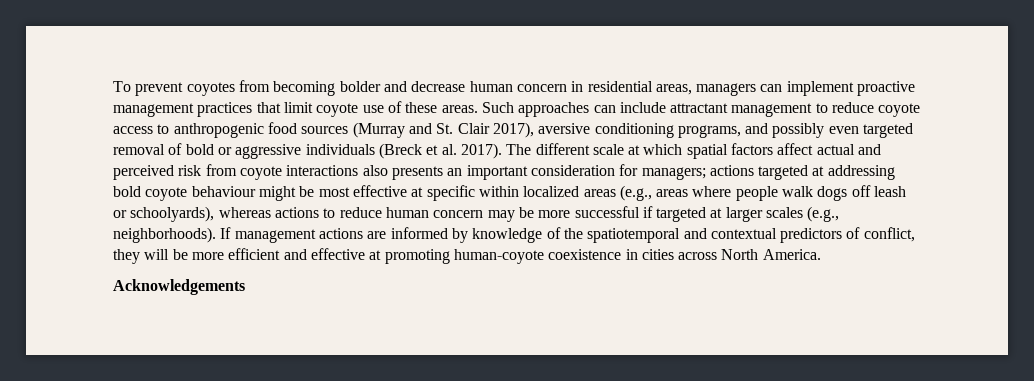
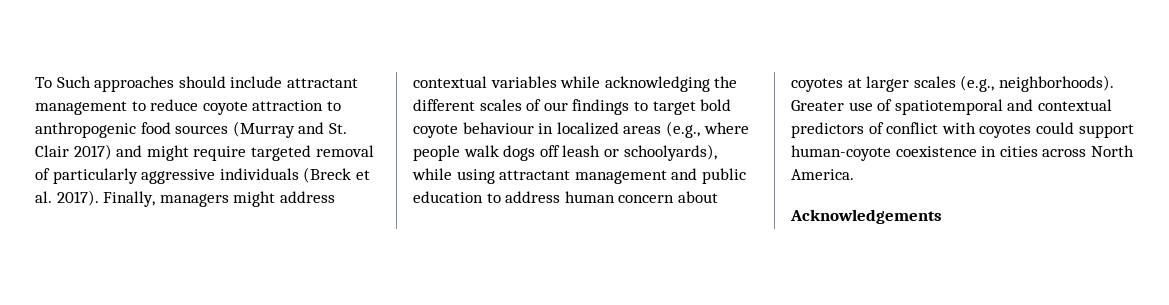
[135,80,916,96] [113,101,478,117] prevent coyotes from becoming bolder and decrease human concern in residential areas, managers can implement proactive management practices that limit coyote use of these areas. -> (52, 82) none
[593,105,616,113] can -> [178,76,226,88] should
[113,126,153,134] access -> [252,100,324,111] attraction
[492,122,859,138] 2017), aversive conditioning programs, and possibly even -> [73,144,247,161] 2017) and might require
[185,144,232,155] bold or -> [52,168,138,184] particularly
[506,143,882,159] [113,164,895,180] [113,185,519,201] The different scale at which spatial factors affect actual and perceived risk from coyote interactions also presents an important consideration for managers; actions targeted at addressing bold coyote behaviour might be most effective at specific within -> [103,191,335,207] [413,76,738,92] [413,99,732,115] [413,122,554,138] Finally, managers might address contextual variables while acknowledging the different scales of our findings to target bold coyote behaviour in
[656,189,689,197] areas -> (700, 129) none
[218,206,707,222] whereas actions to reduce human concern may be more successful if targeted -> [412,168,746,184] [413,191,718,203] [791,78,843,92] while using attractant management and public education to address human concern about coyotes
[220,227,583,243] If management actions are informed by knowledge of the -> [791,99,893,111] Greater use of
[863,227,915,242] [113,248,450,264] conflict, they will be more efficient and effective at promoting -> [886,122,1134,138] conflict with coyotes could support

